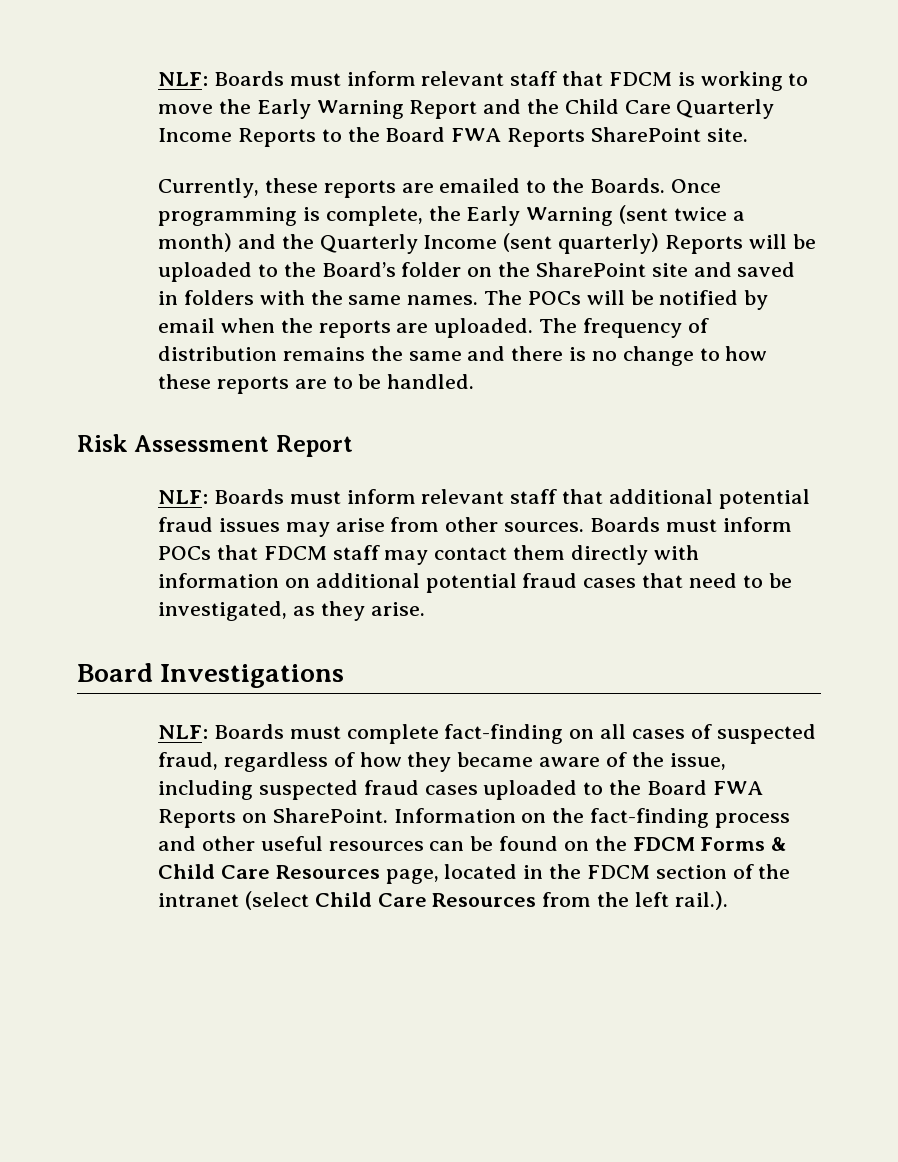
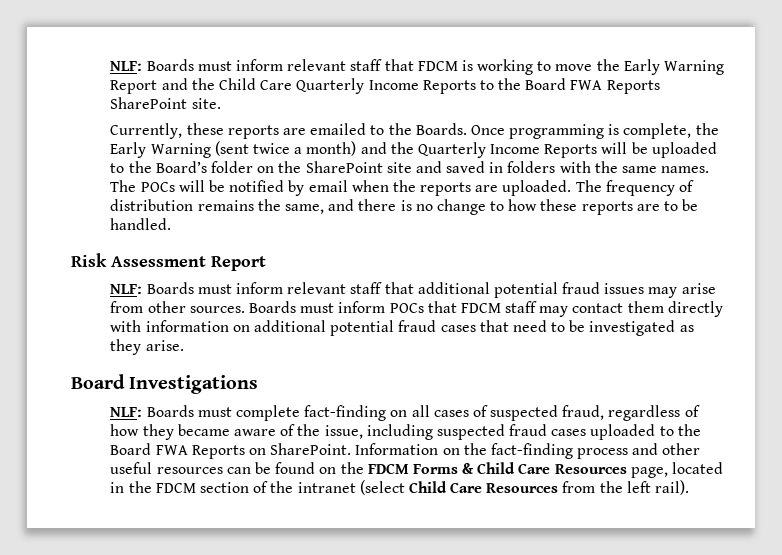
[503,233,660,254] (sent quarterly) -> (541, 149) none
[408,351,462,361] same -> [285,204,325,214] same,
[158,601,288,621] investigated, -> [589,320,676,336] investigated
[674,891,728,910] rail.). -> [655,480,690,495] rail).

